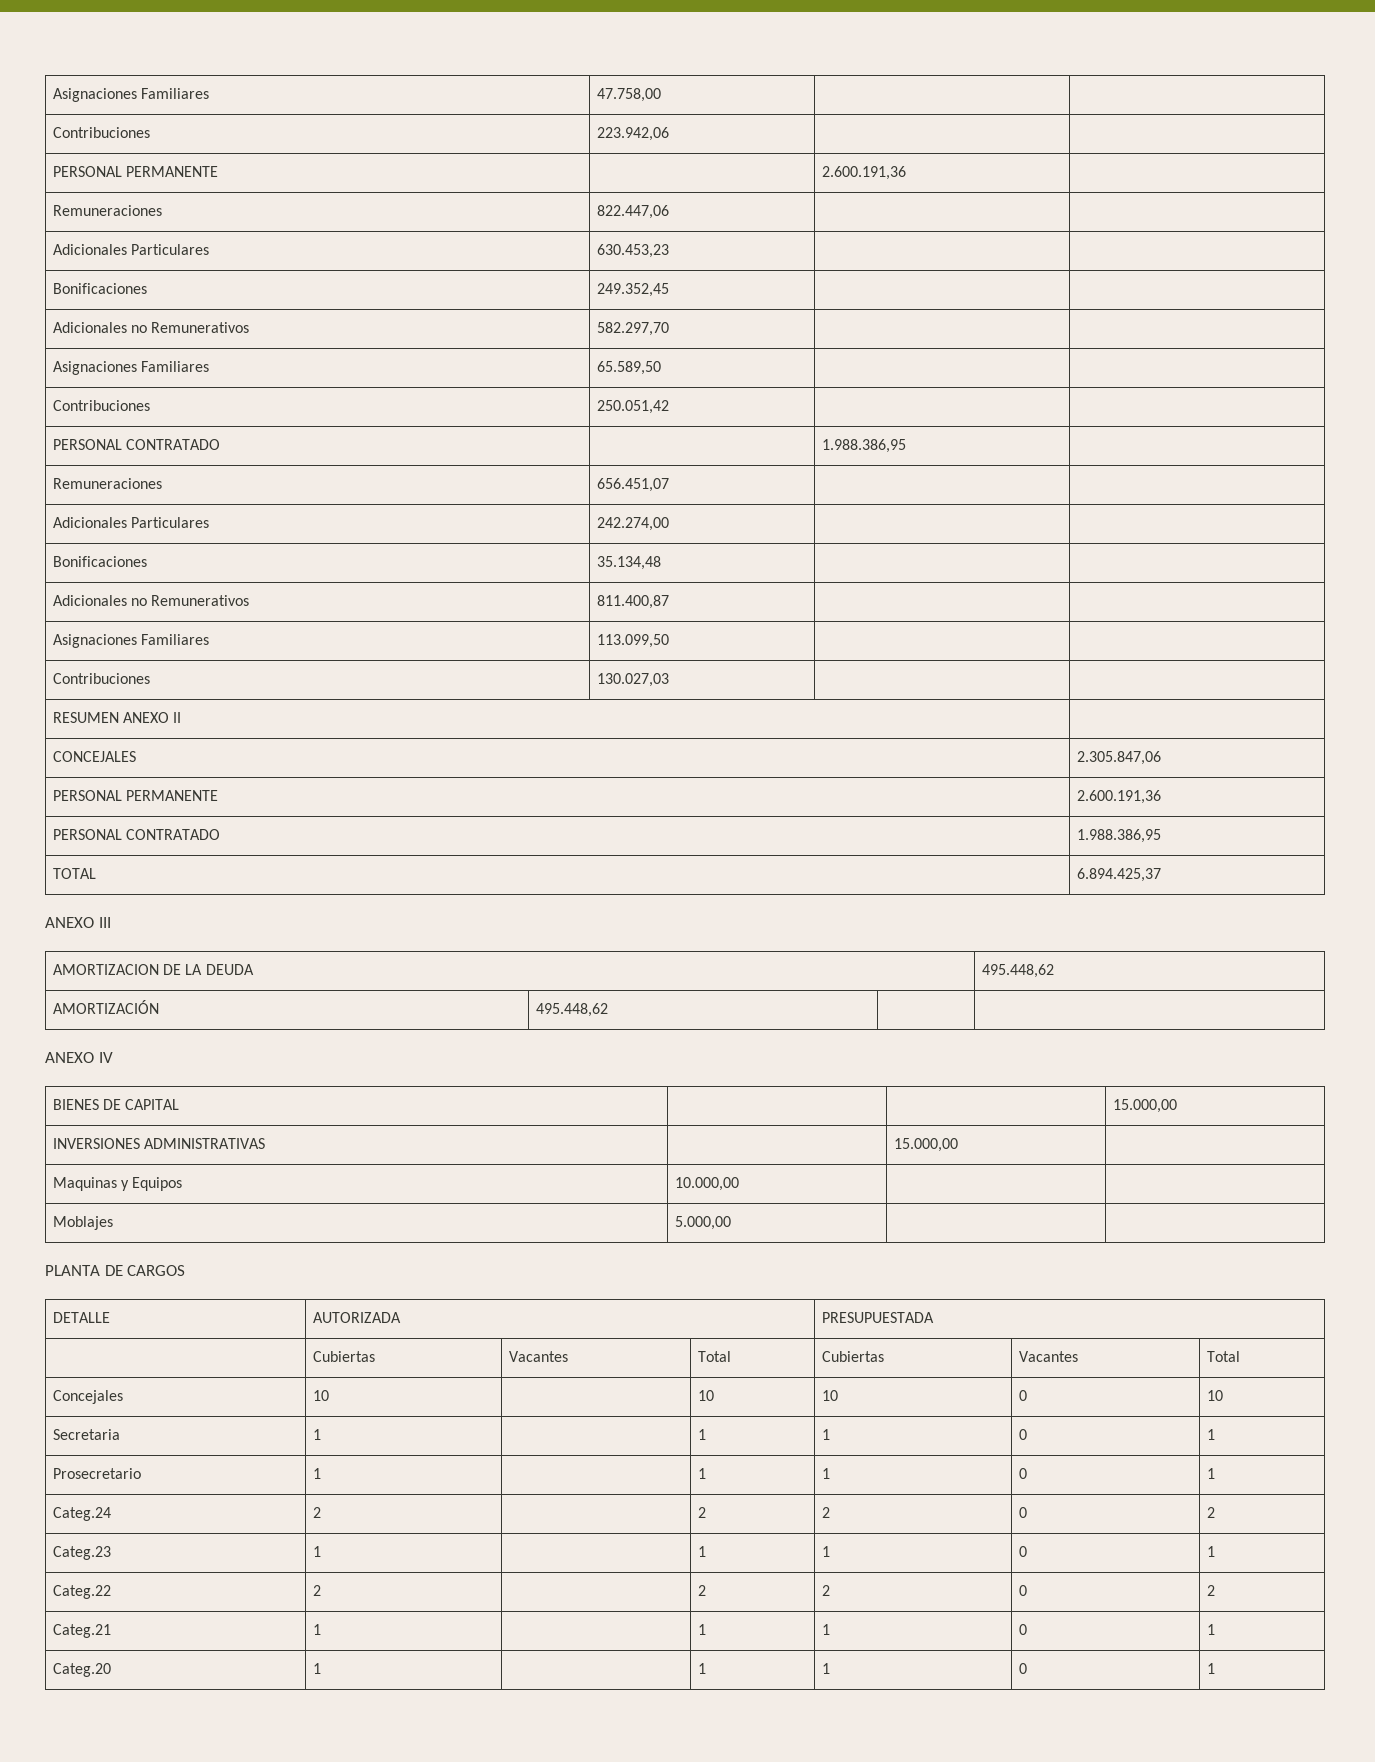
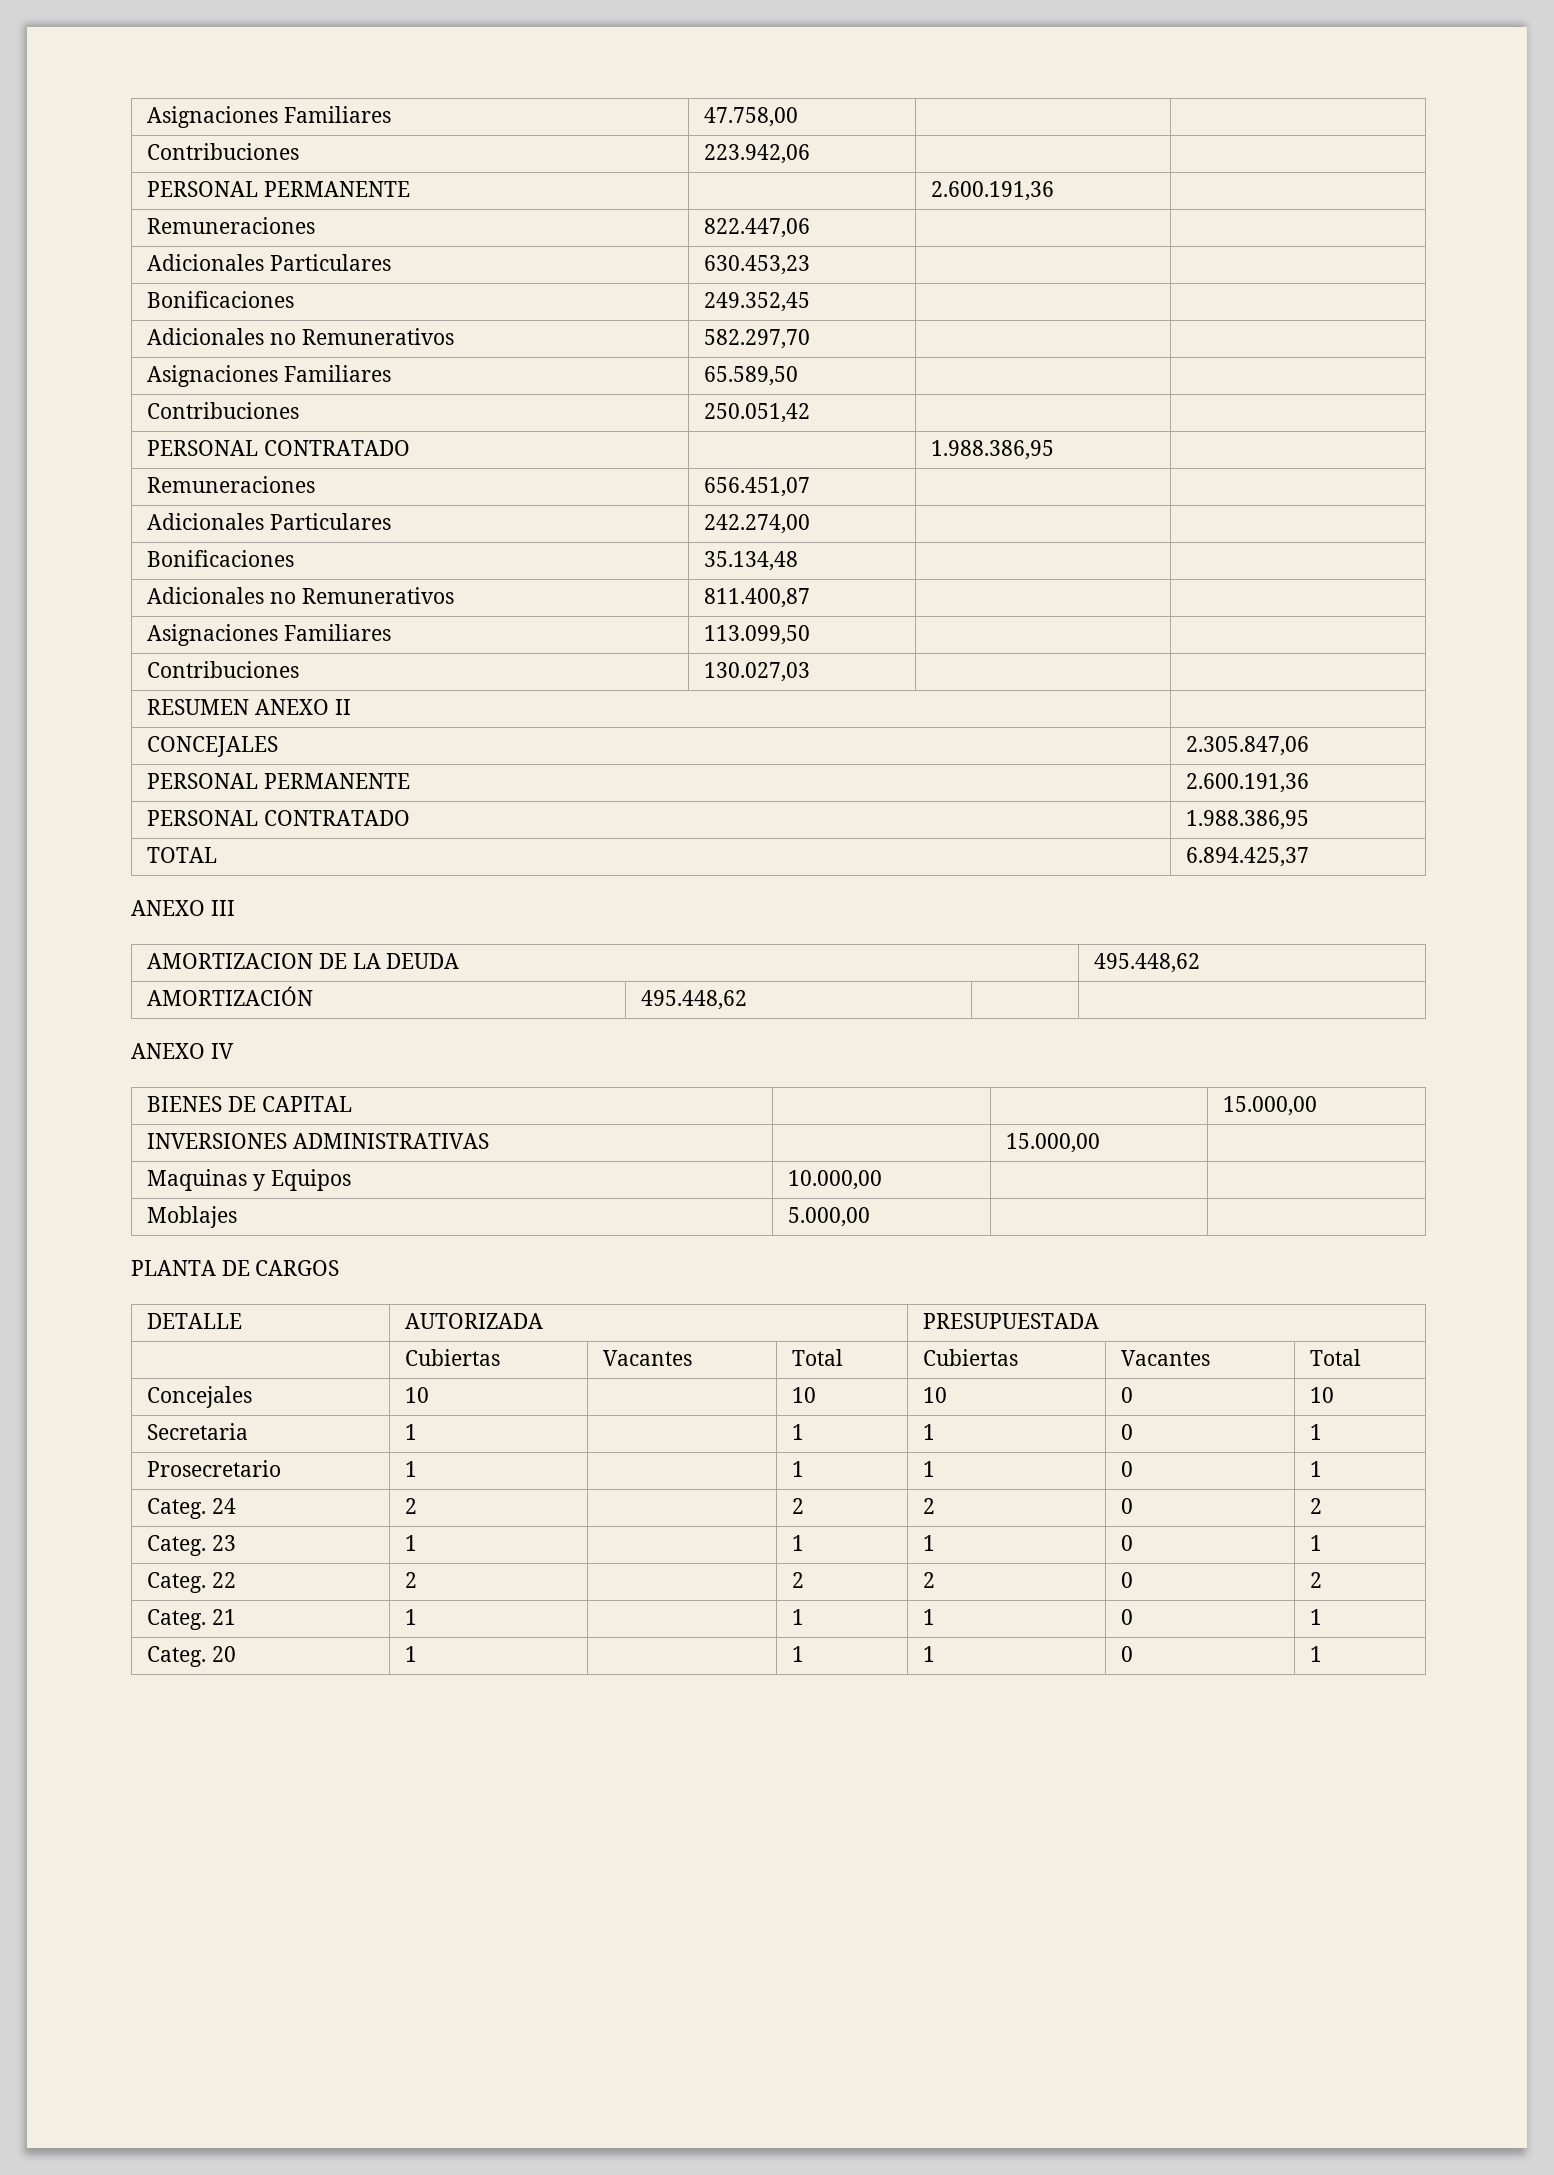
[53,1507,112,1521] [313,1507,322,1518] [698,1507,707,1518] [822,1507,831,1518] [1019,1507,1028,1518] [1207,1507,1216,1518] [53,1546,112,1560] [313,1546,322,1557] [698,1546,707,1557] [822,1546,831,1557] [1019,1546,1028,1557] [1207,1546,1216,1557] [53,1585,112,1599] [313,1585,322,1596] [698,1585,707,1596] [822,1585,831,1596] [1019,1585,1028,1596] [1207,1585,1216,1596] [53,1624,112,1638] [313,1624,322,1635] [698,1624,707,1635] [822,1624,831,1635] [1019,1624,1028,1635] [1207,1624,1216,1635] [53,1663,112,1677] Categ.24 | 2 | | 2 | 2 | 0 | 2 // Categ.23 | 1 | | 1 | 1 | 0 | 1 // Categ.22 | 2 | | 2 | 2 | 0 | 2 // Categ.21 | 1 | | 1 | 1 | 0 | 1 // Categ.20 -> [147,1498,237,1519] [405,1498,418,1514] [792,1498,805,1514] [923,1498,936,1514] [1121,1498,1134,1514] [1310,1498,1323,1514] [147,1535,237,1556] [405,1535,418,1551] [792,1535,805,1551] [923,1535,936,1551] [1121,1535,1134,1551] [1310,1535,1323,1551] [147,1572,237,1593] [405,1572,418,1588] [792,1572,805,1588] [923,1572,936,1588] [1121,1572,1134,1588] [1310,1572,1323,1588] [147,1609,237,1630] [405,1609,418,1625] [792,1609,805,1625] [923,1609,936,1625] [1121,1609,1134,1625] [1310,1609,1323,1625] [147,1646,237,1667] Categ. 24 | 2 | | 2 | 2 | 0 | 2 // Categ. 23 | 1 | | 1 | 1 | 0 | 1 // Categ. 22 | 2 | | 2 | 2 | 0 | 2 // Categ. 21 | 1 | | 1 | 1 | 0 | 1 // Categ. 20

